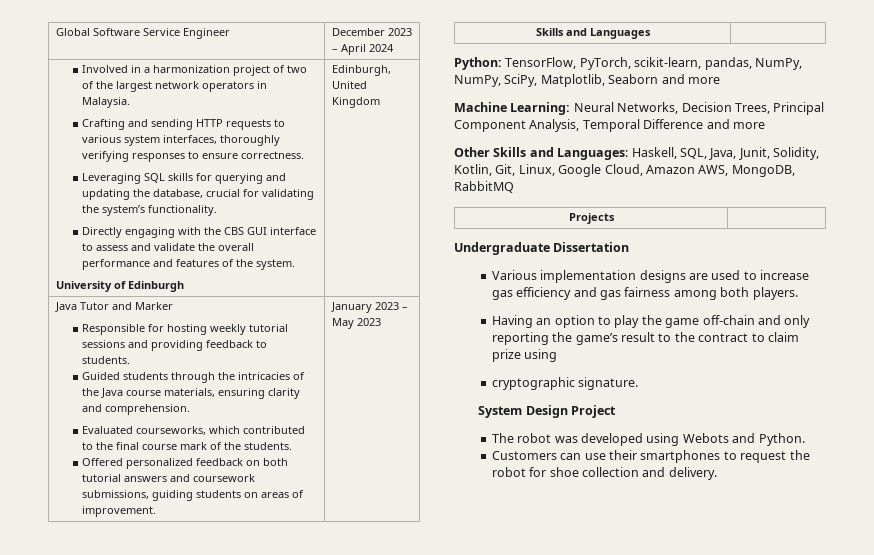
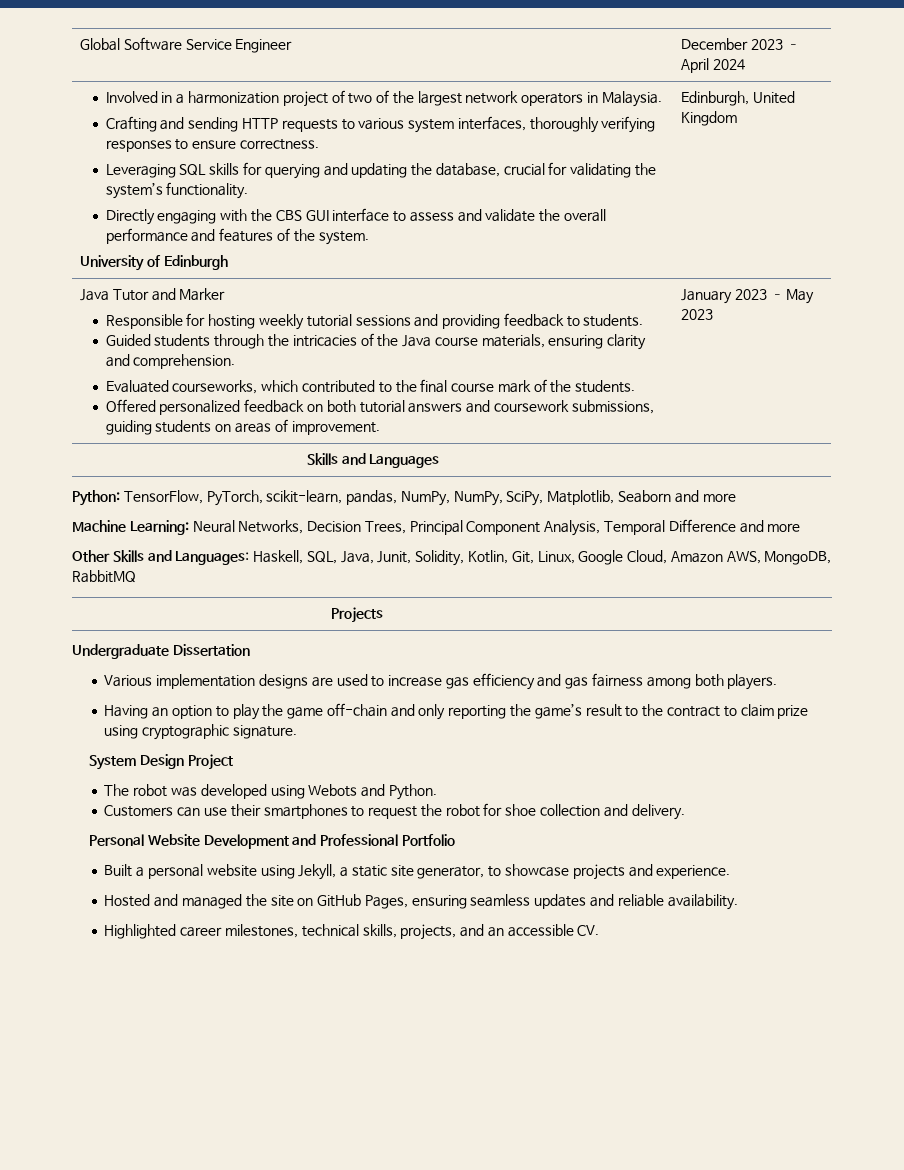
(558, 355) // -> (139, 732) none
(717, 473) none -> [89,834,455,849] [104,864,731,880] [104,894,738,910] [104,924,600,940] // Personal Website Development and Professional Portfolio // Built a personal website using Jekyll, a static site generator, to showcase projects and experience. // Hosted and managed the site on GitHub Pages, ensuring seamless updates and reliable availability. // Highlighted career milestones, technical skills, projects, and an accessible CV.

